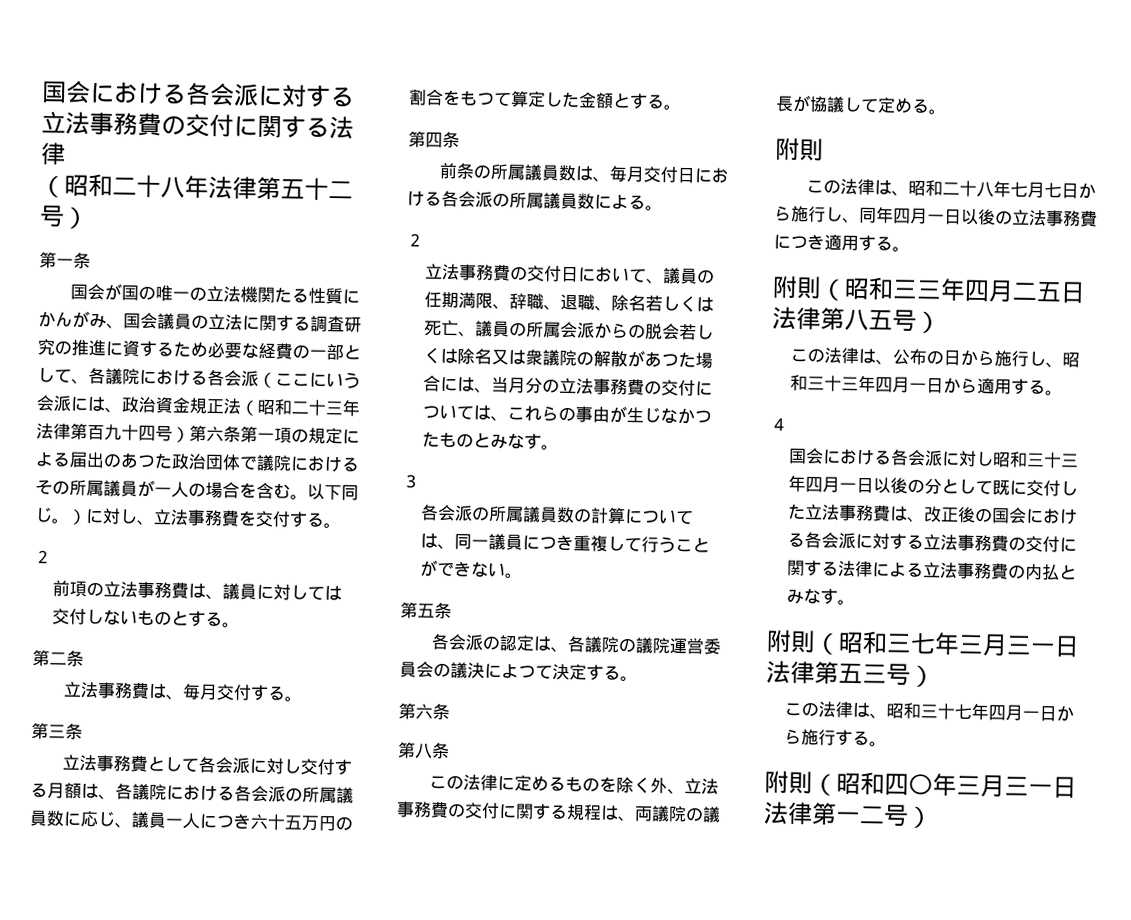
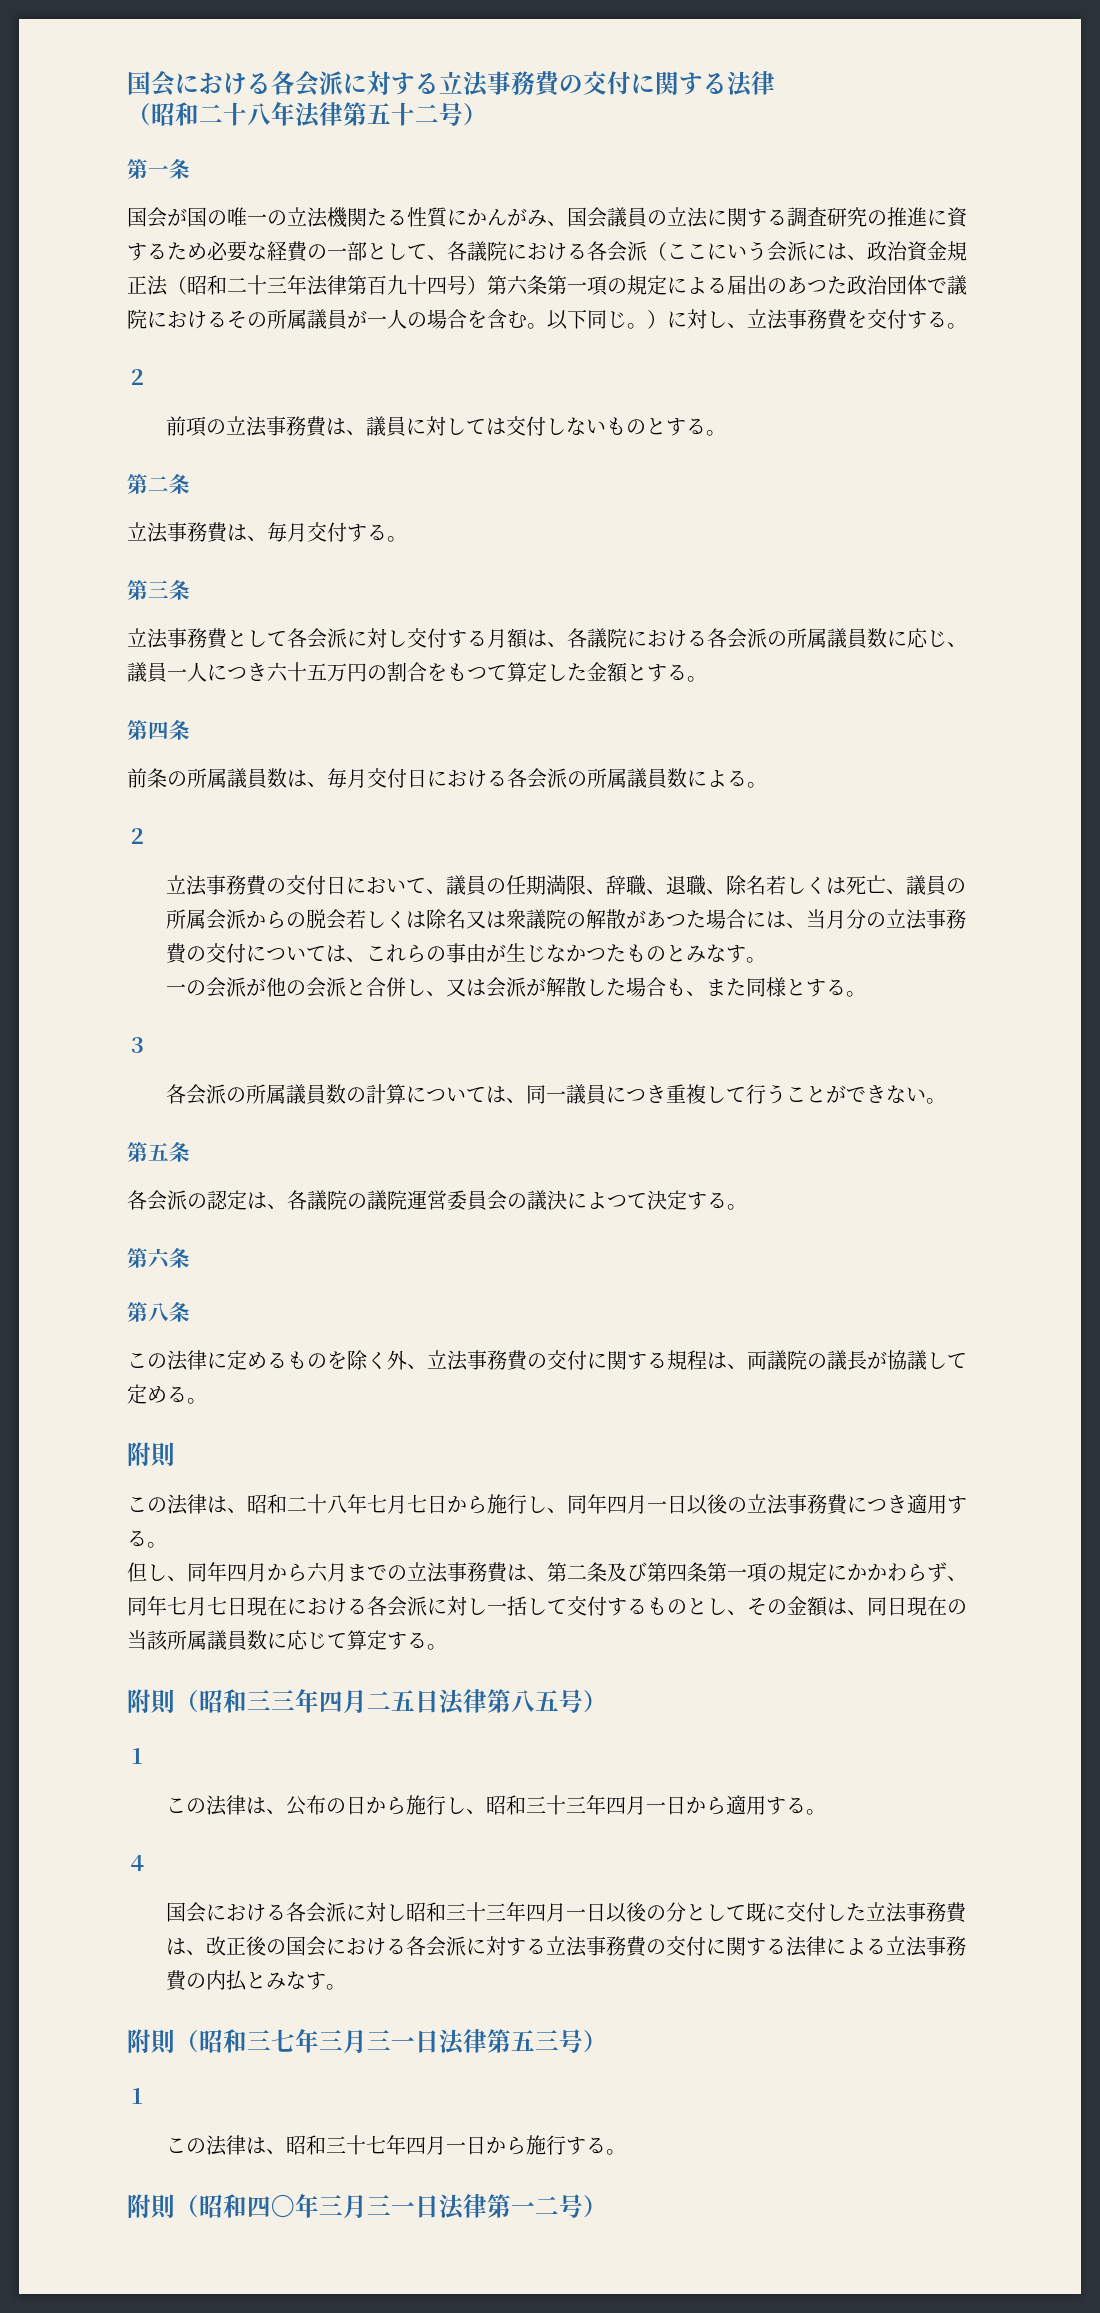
(560, 447) none -> [166,977,867,998] // 一の会派が他の会派と合併し、又は会派が解散した場合も、また同様とする。
(910, 249) none -> [127,1562,967,1583] [127,1596,967,1617] [127,1630,447,1651] // 但し、同年四月から六月までの立法事務費は、第二条及び第四条第一項の規定にかかわらず、同年七月七日現在における各会派に対し一括して交付するものとし、その金額は、同日現在の当該所属議員数に応じて算定する。
(941, 322) none -> [127,1748,148,1764] // １
(935, 676) none -> [127,2088,148,2104] // １

